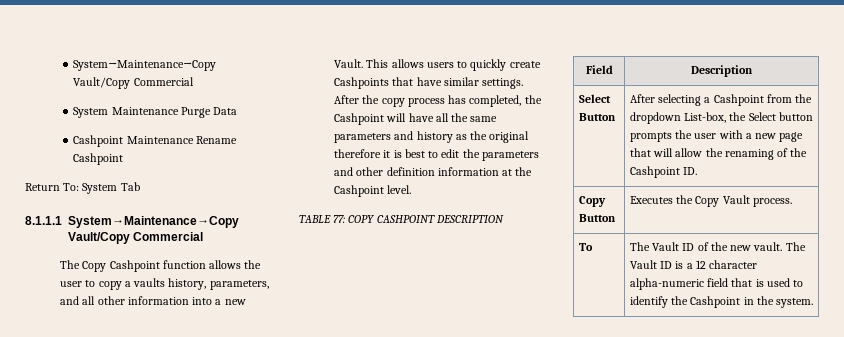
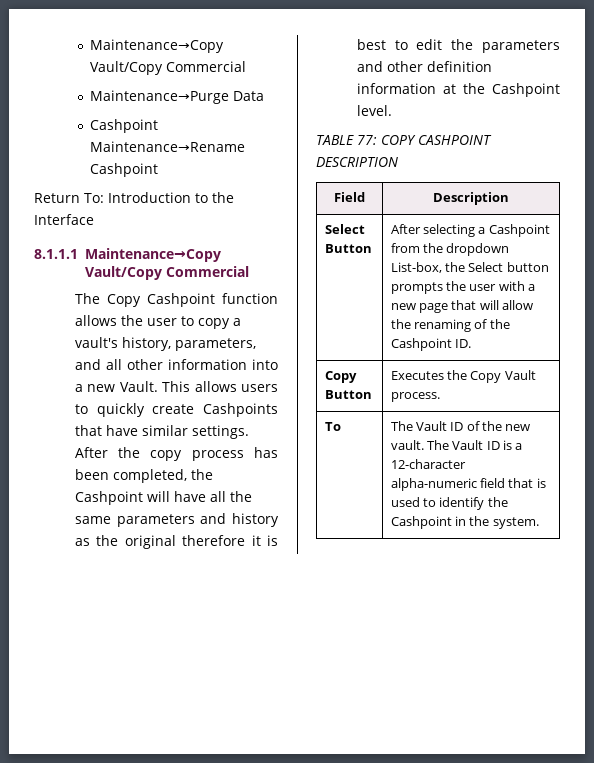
[73,60,217,71] [73,77,194,89] [73,107,211,118] System→Maintenance→Copy Vault/Copy Commercial // System Maintenance Purge -> [90,39,225,53] [90,61,247,75] [90,90,230,104] Maintenance→Copy Vault/Copy Commercial // Maintenance→Purge
[126,136,237,144] Maintenance Rename -> [90,141,246,152] Maintenance→Rename
[82,182,140,194] System Tab -> [107,192,234,203] [34,214,94,225] Introduction to the Interface
[68,216,239,228] System→Maintenance→Copy -> [85,248,221,262] Maintenance→Copy
[133,278,166,287] vaults -> [74,337,118,348] vault's
(467, 99) none -> [74,469,109,480] been
[695,260,758,269] 12 character -> [390,459,466,469] 12-character

